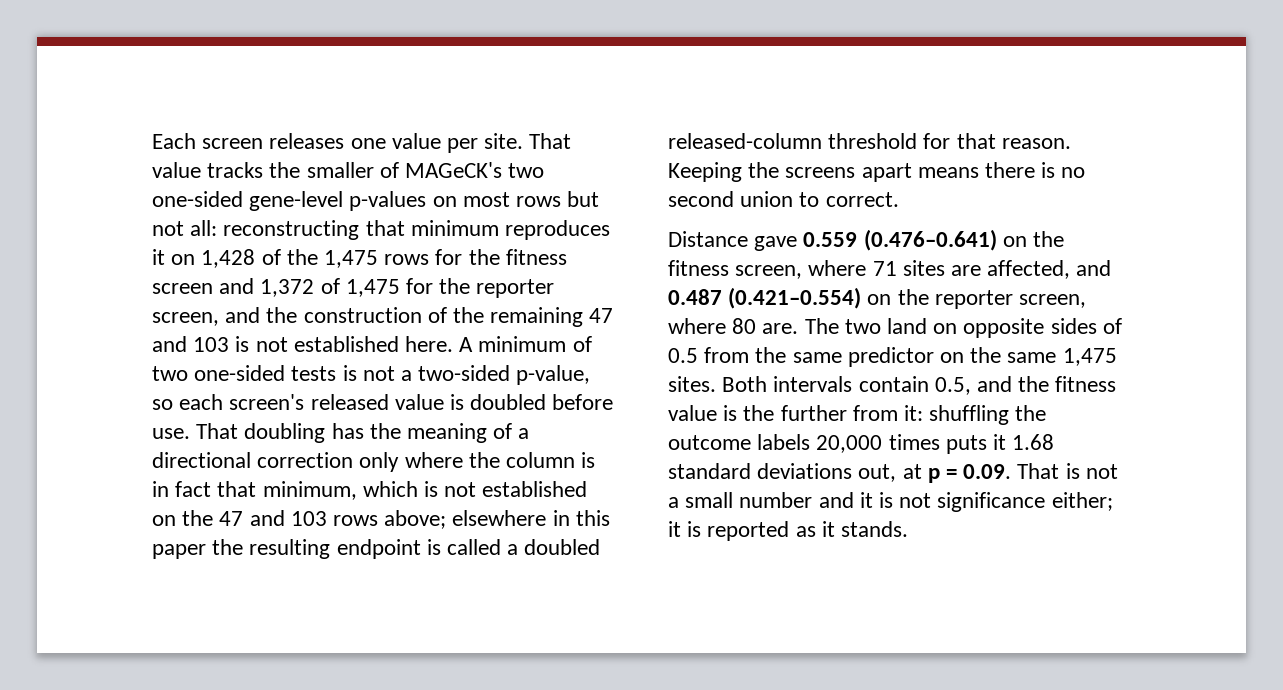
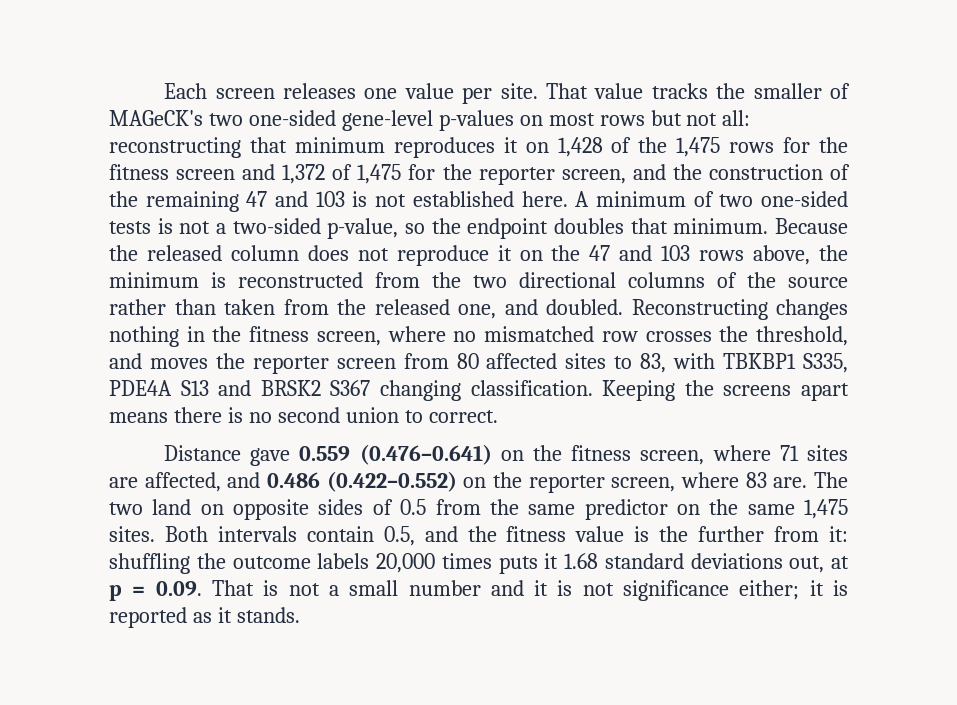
[179,394,614,410] [152,423,530,443] [152,452,596,472] [152,481,588,500] each screen's released value is doubled before use. That doubling has the meaning of a directional correction only where the column is in fact that minimum, which is not established -> [431,218,848,239] [109,245,512,266] the endpoint doubles that minimum. Because the released column does not reproduce it
[384,510,610,529] [152,539,601,559] [668,133,1071,149] above; elsewhere in this paper the resulting endpoint is called a doubled released-column threshold for that reason. -> [753,245,849,265] [109,272,848,288] [109,299,848,320] [109,326,849,347] [109,353,848,374] [109,380,593,401] above, the minimum is reconstructed from the two directional columns of the source rather than taken from the released one, and doubled. Reconstructing changes nothing in the fitness screen, where no mismatched row crosses the threshold, and moves the reporter screen from 80 affected sites to 83, with TBKBP1 S335, PDE4A S13 and BRSK2 S367 changing classification.
[668,287,862,309] 0.487 (0.421–0.554) -> [267,471,457,492] 0.486 (0.422–0.552)
[732,318,757,334] 80 -> [745,472,767,488] 83

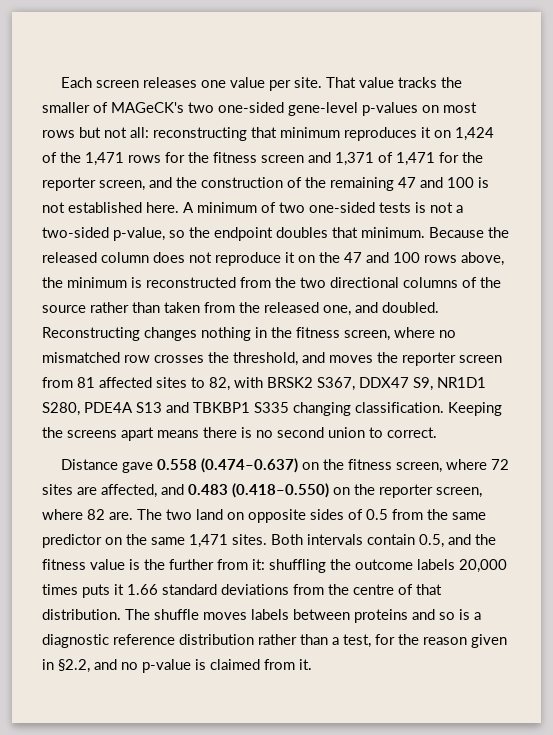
[557,137,721,157] 1,428 of the 1,475 -> [455,127,494,141] [42,152,124,166] 1,424 of the 1,471
[282,164,402,184] 1,372 of 1,475 -> [335,152,435,166] 1,371 of 1,471
[315,191,345,207] 103 -> [447,177,474,188] 100
[661,245,691,261] 103 -> [393,252,420,263] 100
[456,353,479,369] 80 -> [77,377,95,388] 81
[640,353,848,373] 83, with TBKBP1 S335, -> [209,377,486,391] [42,402,80,416] 82, with BRSK2 S367, DDX47 S9, NR1D1 S280,
[260,380,371,396] BRSK2 S367 -> [193,402,289,413] TBKBP1 S335
[299,444,492,465] 0.559 (0.476–0.641) -> [156,458,298,473] 0.558 (0.474–0.637)
[779,445,799,461] 71 -> [490,459,509,470] 72
[267,471,457,492] 0.486 (0.422–0.552) -> [188,483,329,498] 0.483 (0.418–0.550)
[745,472,767,488] 83 -> [87,509,105,520] 82
[804,499,848,519] 1,475 -> [189,534,228,548] 1,471
[564,553,598,569] 1.68 -> [127,584,158,595] 1.66
[789,556,849,573] [109,580,848,601] [109,607,300,628] out, at p = 0.09. That is not a small number and it is not significance either; it is reported as it stands. -> [293,584,442,595] [42,609,481,623] [42,634,507,648] [42,659,312,673] from the centre of that distribution. The shuffle moves labels between proteins and so is a diagnostic reference distribution rather than a test, for the reason given in §2.2, and no p-value is claimed from it.

